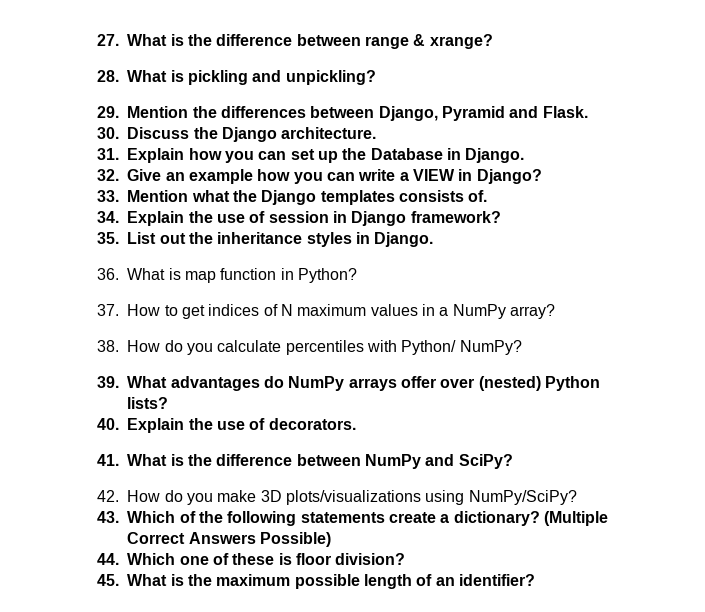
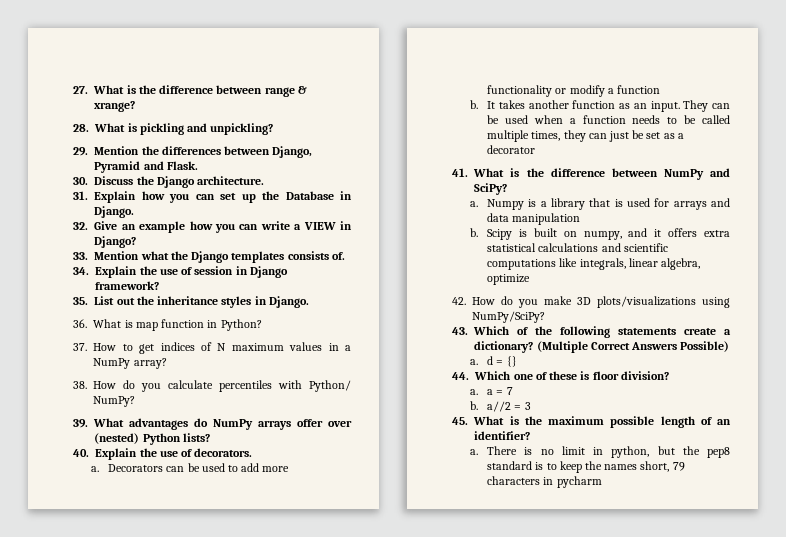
(356, 424) none -> [90,463,290,472] [487,85,660,97] [469,100,730,112] [487,115,730,124] [487,130,684,142] [487,145,536,154] // a. Decorators can be used to add more functionality or modify a function // b. It takes another function as an input. They can be used when a function needs to be called multiple times, they can just be set as a decorator
(513, 461) none -> [469,198,730,210] [487,213,581,225] [469,228,730,240] [487,243,668,252] [487,258,700,270] [487,274,531,285] // a. Numpy is a library that is used for arrays and data manipulation // b. Scipy is built on numpy, and it offers extra statistical calculations and scientific computations like integrals, linear algebra, optimize
(331, 539) none -> [469,356,517,367] // a. d = {}
(406, 559) none -> [469,387,513,395] [469,401,531,412] // a. a = 7 // b. a//2 = 3
(535, 580) none -> [469,446,730,458] [487,461,685,473] [487,476,602,488] // a. There is no limit in python, but the pep8 standard is to keep the names short, 79 characters in pycharm

